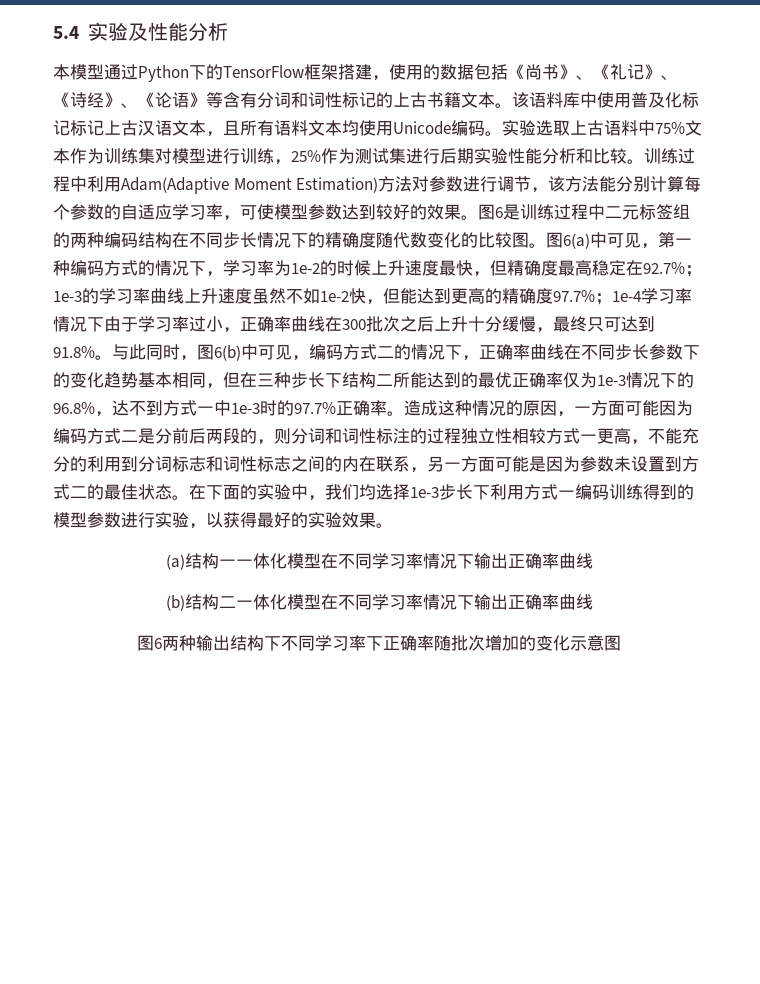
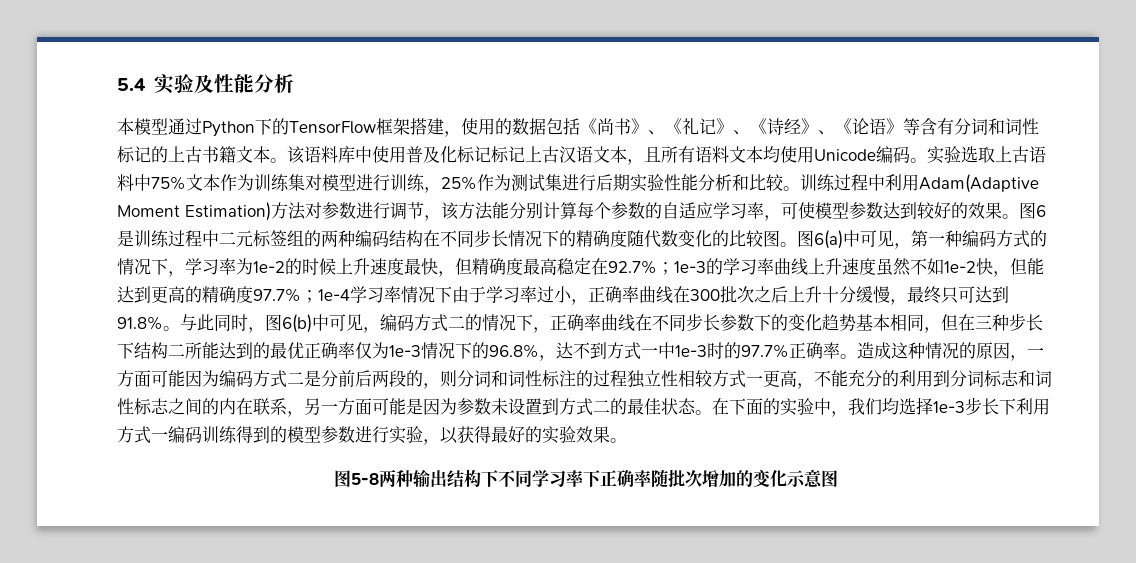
[165,553,593,570] [165,594,593,611] [137,635,162,651] // (a)结构一一体化模型在不同学习率情况下输出正确率曲线 // (b)结构二一体化模型在不同学习率情况下输出正确率曲线 // 图6 -> [333,470,379,487] // 图5-8

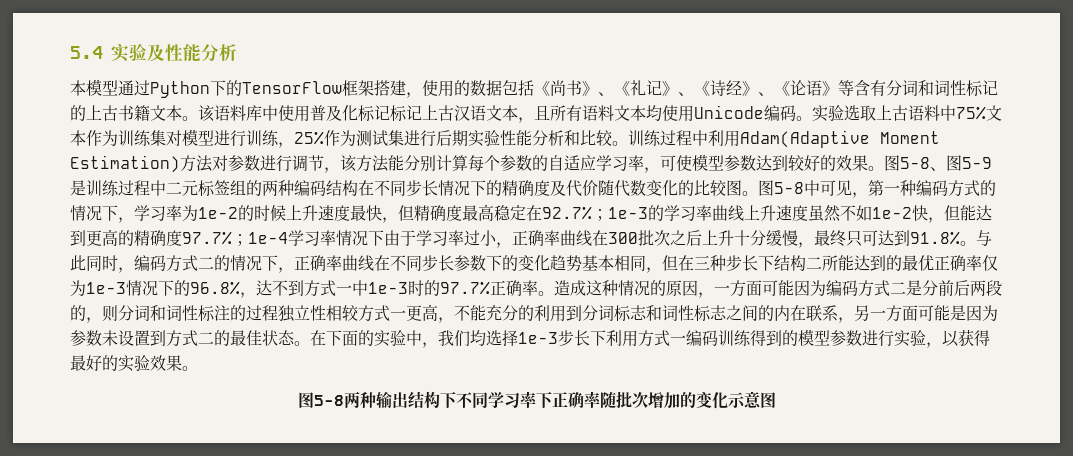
[1035,205,1046,217] 6 -> [900,155,992,171] 5-8、图5-9
(627, 238) none -> [550,180,598,197] 及代价
[814,230,843,249] 6(a) -> [774,182,804,194] 5-8
[265,314,380,333] 图6(b)中可见， -> (134, 270) none

